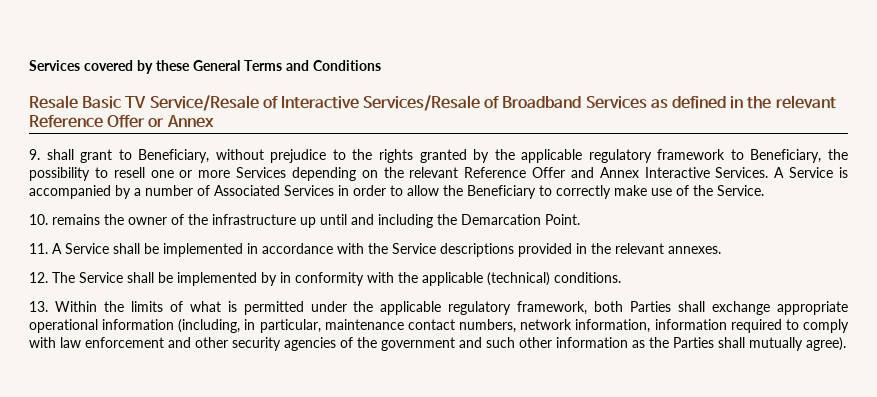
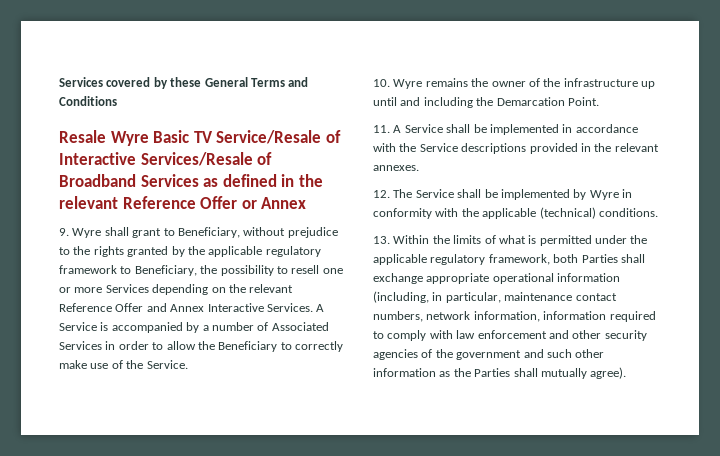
(78, 102) none -> [110,131,149,146] Wyre
(40, 154) none -> [72,228,102,238] Wyre
(48, 219) none -> [393,79,423,89] Wyre
(277, 279) none -> [589,190,619,200] Wyre

